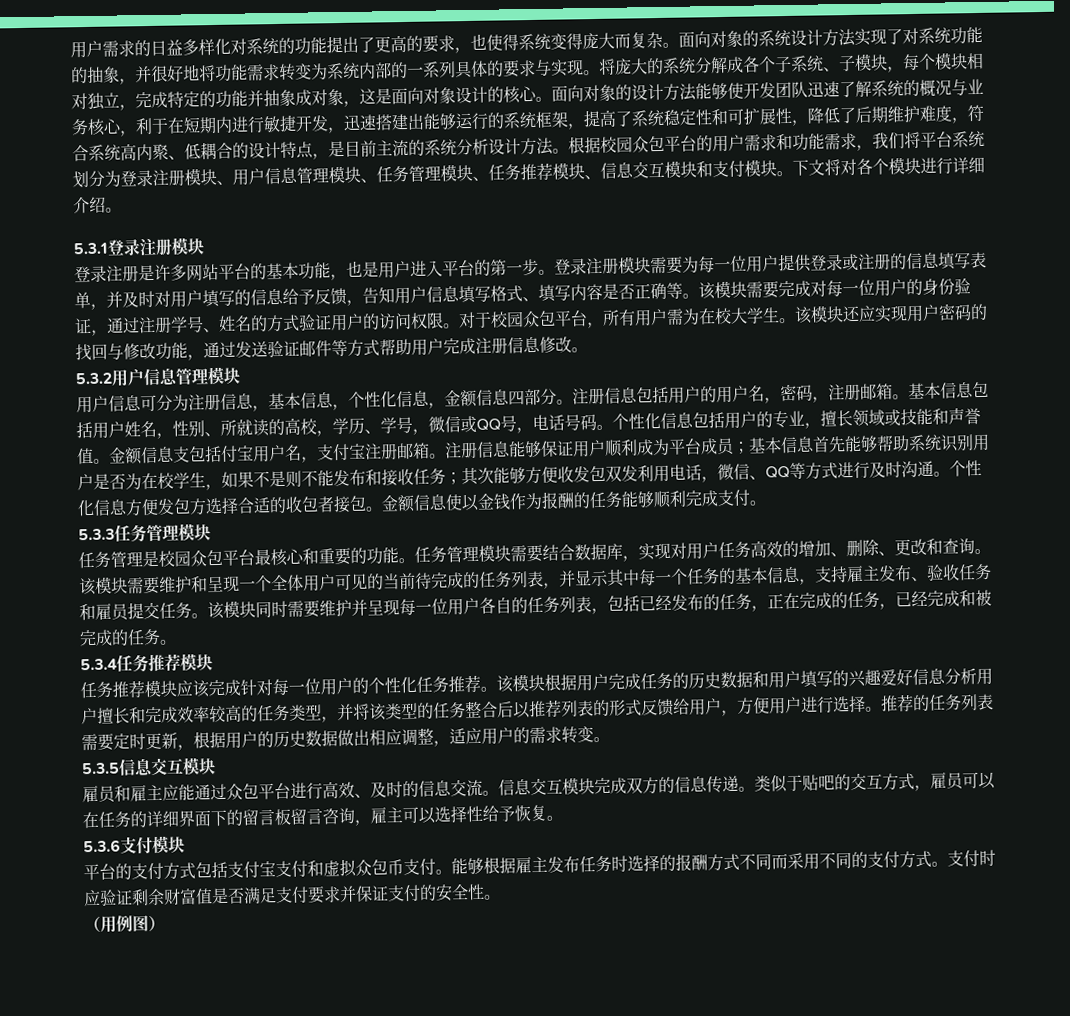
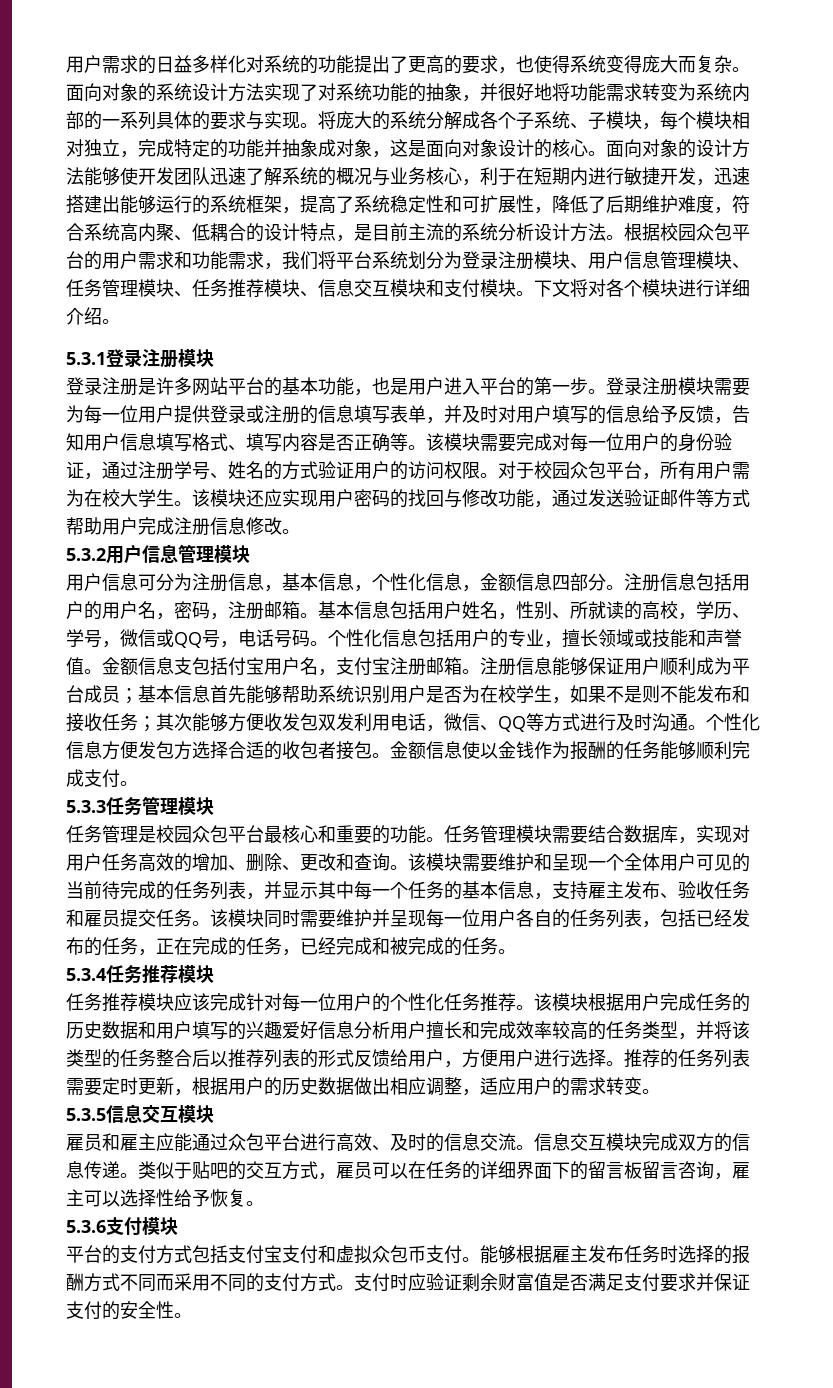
[84,914,165,933] // （用例图） -> (192, 1315) none

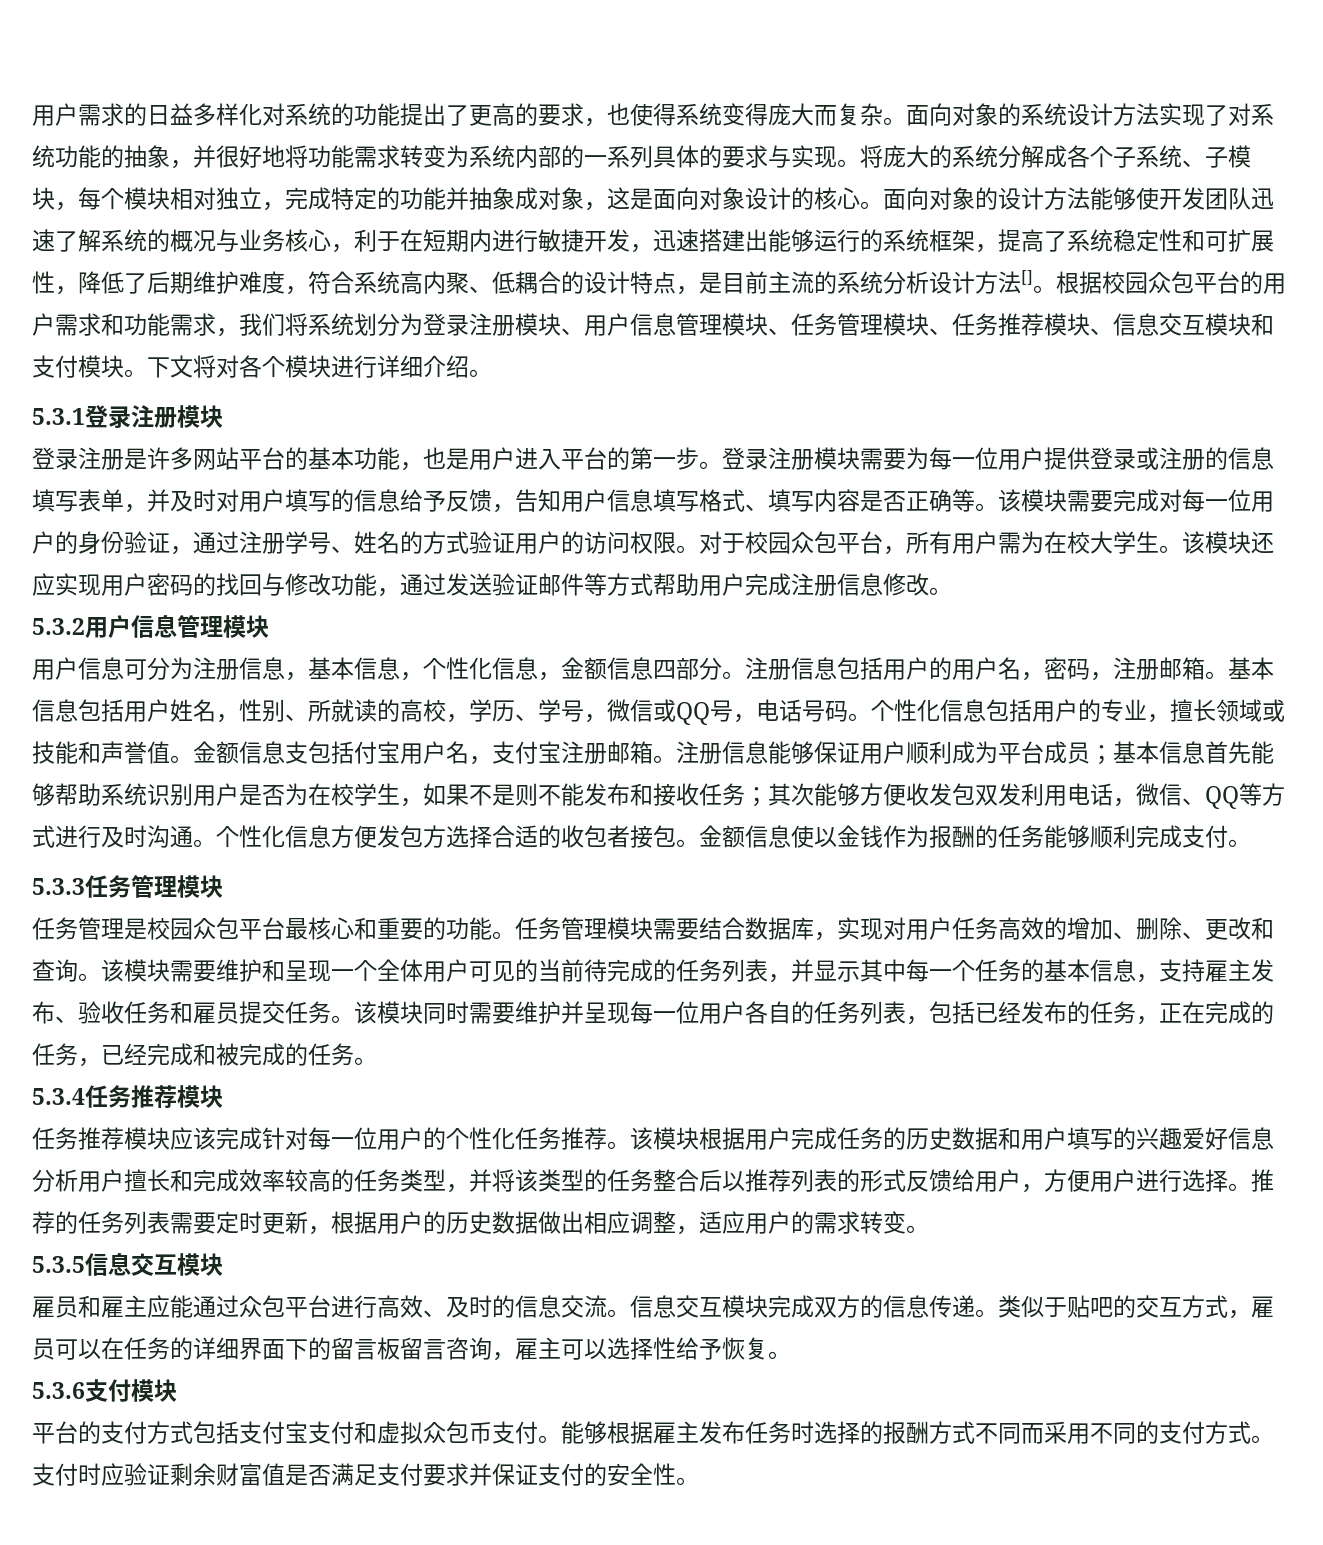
(606, 232) none -> [1021,270,1033,285] []
[336,251,372,269] 平台 -> (308, 324) none

